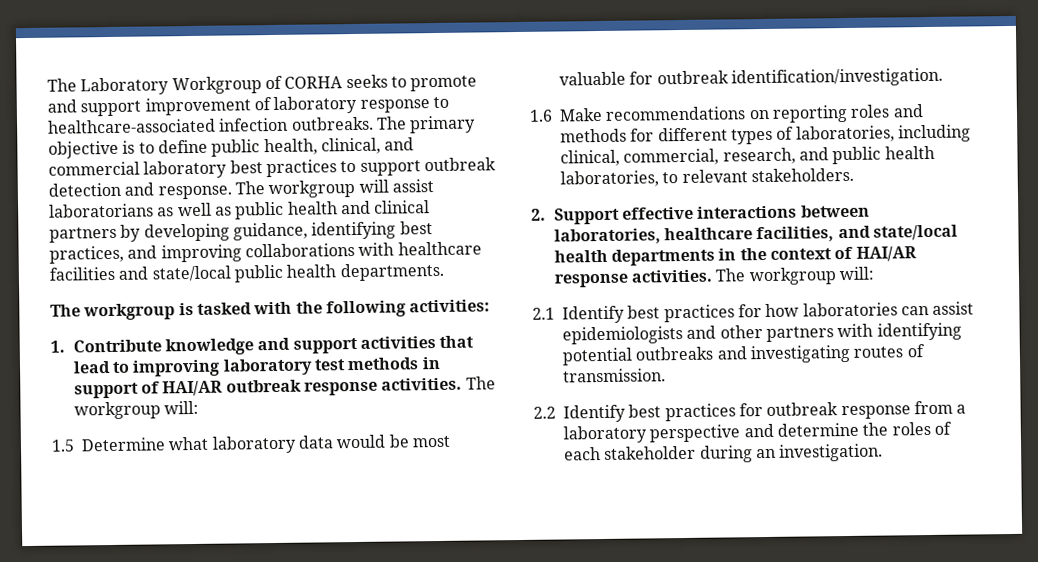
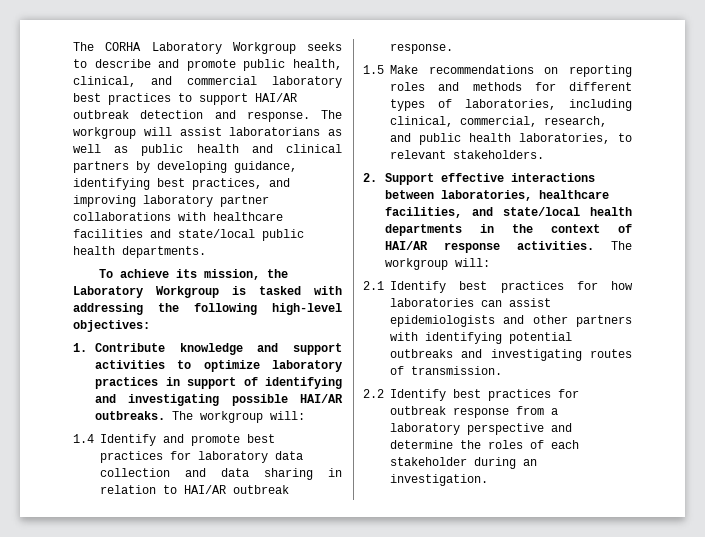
[47,74,478,96] [47,95,449,117] [48,115,477,134] [48,139,208,159] The Laboratory Workgroup of CORHA seeks to promote and support improvement of laboratory response to healthcare-associated infection outbreaks. The primary objective is to define -> [73,42,342,54] [73,59,236,71] The CORHA Laboratory Workgroup seeks to describe and promote
(421, 168) none -> [255,93,297,102] HAI/AR
(242, 253) none -> [143,195,269,207] laboratory partner
[50,303,176,321] The workgroup -> [99,269,289,280] [73,286,219,298] To achieve its mission, the Laboratory Workgroup
(293, 308) none -> [73,303,143,315] addressing
[409,299,491,313] activities: -> [272,303,342,315] [73,320,150,332] high-level objectives:
[439,335,475,348] [72,356,441,377] [73,376,496,399] [73,400,199,420] [51,434,451,454] [559,67,943,88] [529,109,553,122] that lead to improving laboratory test methods in support of HAI/AR outbreak response activities. The workgroup will: // 1.5 Determine what laboratory data would be most valuable for outbreak identification/investigation. // 1.6 -> [177,360,342,372] [95,377,342,389] [95,394,343,406] [95,411,306,423] [73,434,275,446] [100,451,303,463] [100,468,342,480] [100,485,289,494] [390,43,453,54] [363,65,384,74] to optimize laboratory practices in support of identifying and investigating possible HAI/AR outbreaks. The workgroup will: // 1.4 Identify and promote best practices for laboratory data collection and data sharing in relation to HAI/AR outbreak response. // 1.5

